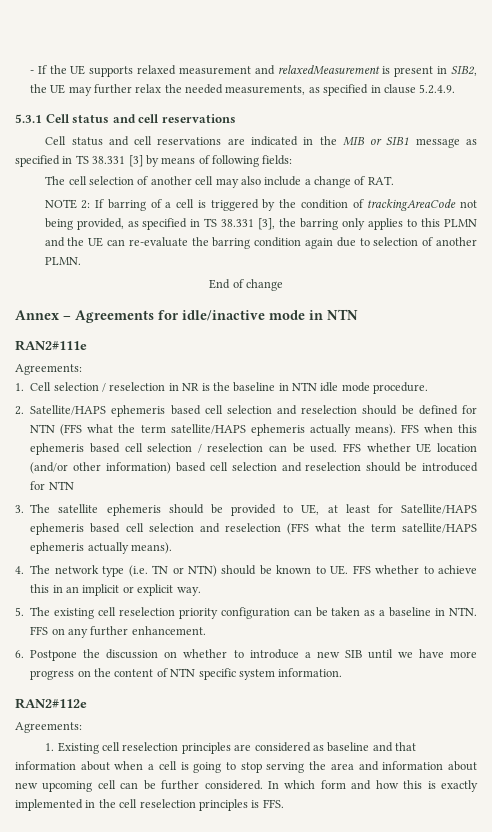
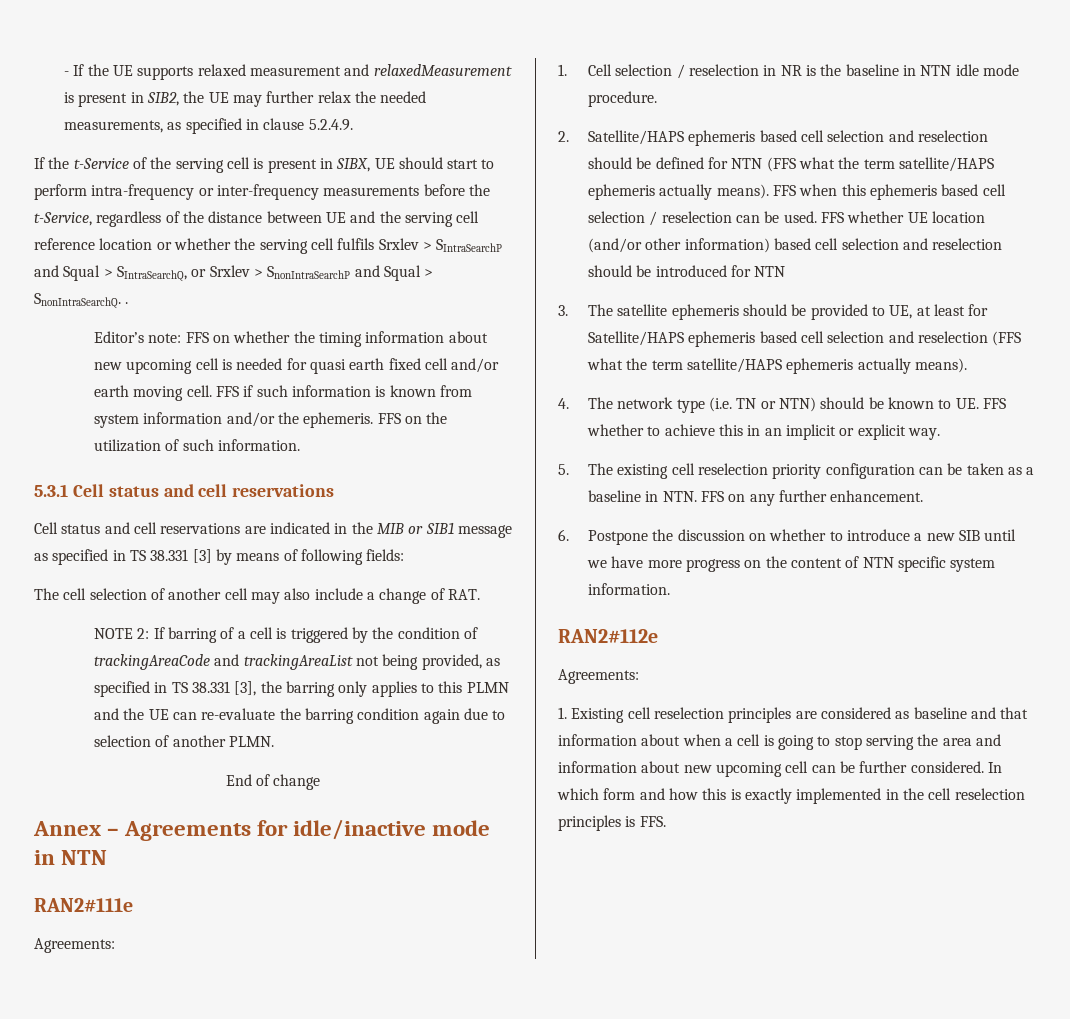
(456, 89) none -> [34,157,495,173] [34,184,490,200] [34,211,480,227] [34,238,503,254] [34,265,434,282] [34,293,129,309] [94,331,488,347] [94,358,500,374] [94,385,472,401] [94,412,448,428] [94,439,301,452] // If the t-Service of the serving cell is present in SIBX, UE should start to perform intra-frequency or inter-frequency measurements before the t-Service, regardless of the distance between UE and the serving cell reference location or whether the serving cell fulfils Srxlev > SIntraSearchP and Squal > SIntraSearchQ, or Srxlev > SnonIntraSearchP and Squal > SnonIntraSearchQ. . // Editor’s note: FFS on whether the timing information about new upcoming cell is needed for quasi earth fixed cell and/or earth moving cell. FFS if such information is known from system information and/or the ephemeris. FFS on the utilization of such information.
(457, 205) none -> [214,654,353,670] and trackingAreaList

